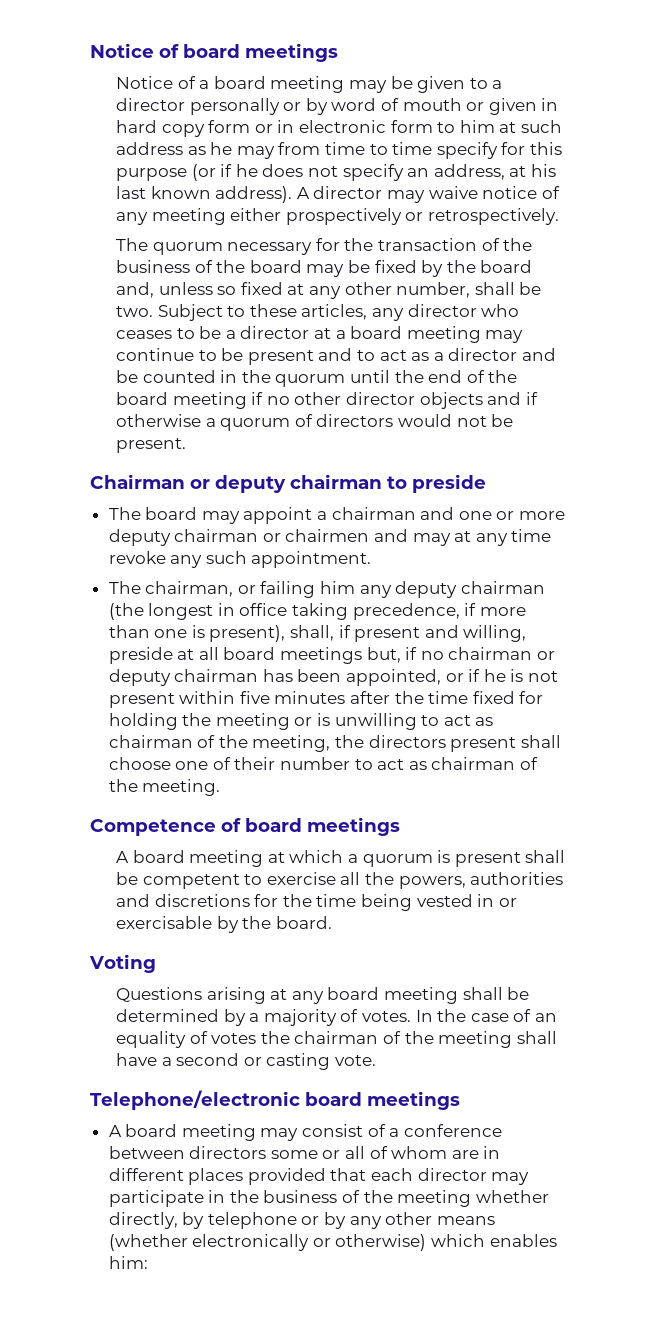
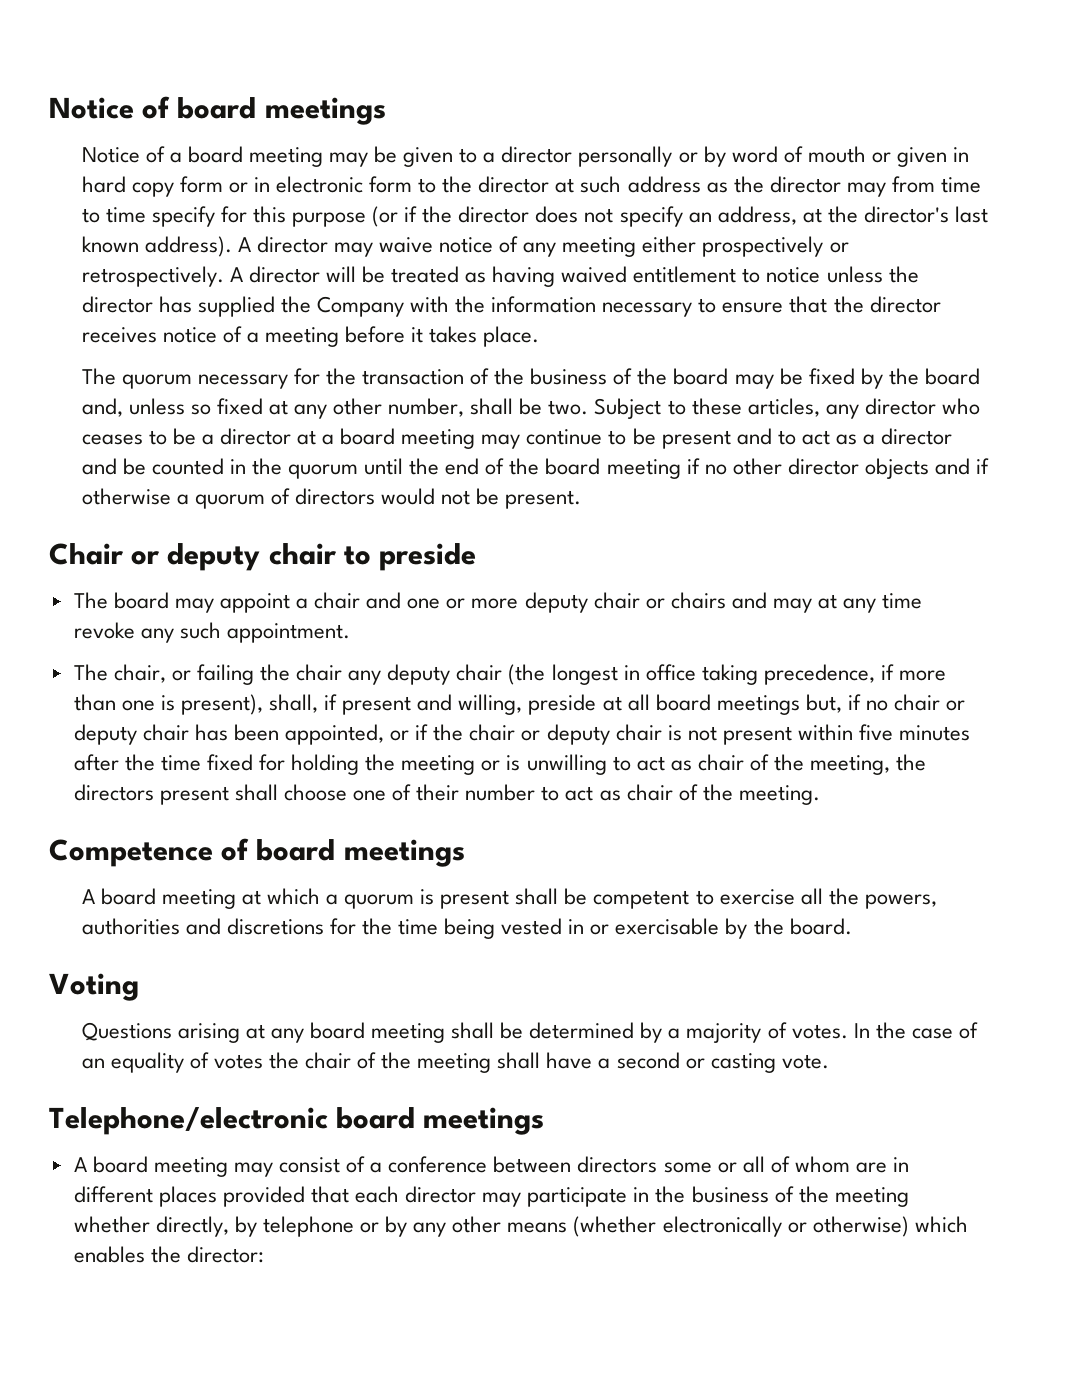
[459,120,495,133] him -> [442,176,550,193] the director
[210,142,233,155] he -> [733,176,841,193] the director
[235,164,258,177] he -> [422,206,530,223] the director
[530,164,556,177] his -> [827,206,949,223] the director's
(560, 216) none -> [229,266,919,287] [81,296,941,317] [81,326,540,347] A director will be treated as having waived entitlement to notice unless the director has supplied the Company with the information necessary to ensure that the director receives notice of a meeting before it takes place.
[90,474,382,493] Chairman or deputy chairman -> [49,543,337,571] Chair or deputy chair
[331,507,416,520] chairman -> [314,592,361,609] chair
[174,529,370,542] chairman or chairmen -> [593,592,726,609] chair or chairs
[145,581,234,597] chairman, -> [113,664,166,683] chair,
[320,581,356,594] him -> [260,664,343,681] the chair
[460,581,545,594] chairman -> [456,664,503,681] chair
[448,647,556,660] [108,669,259,686] chairman or deputy chairman -> [894,694,966,711] [73,724,189,745] chair or deputy chair
[483,669,506,682] he -> [433,724,662,745] the chair or deputy chair
[108,735,193,748] chairman -> [697,754,744,771] chair
[431,757,516,770] chairman -> [626,784,673,801] chair
[294,1031,379,1044] chairman -> [305,1052,352,1069] chair
[108,1256,148,1269] him: -> [150,1246,264,1263] the director:

